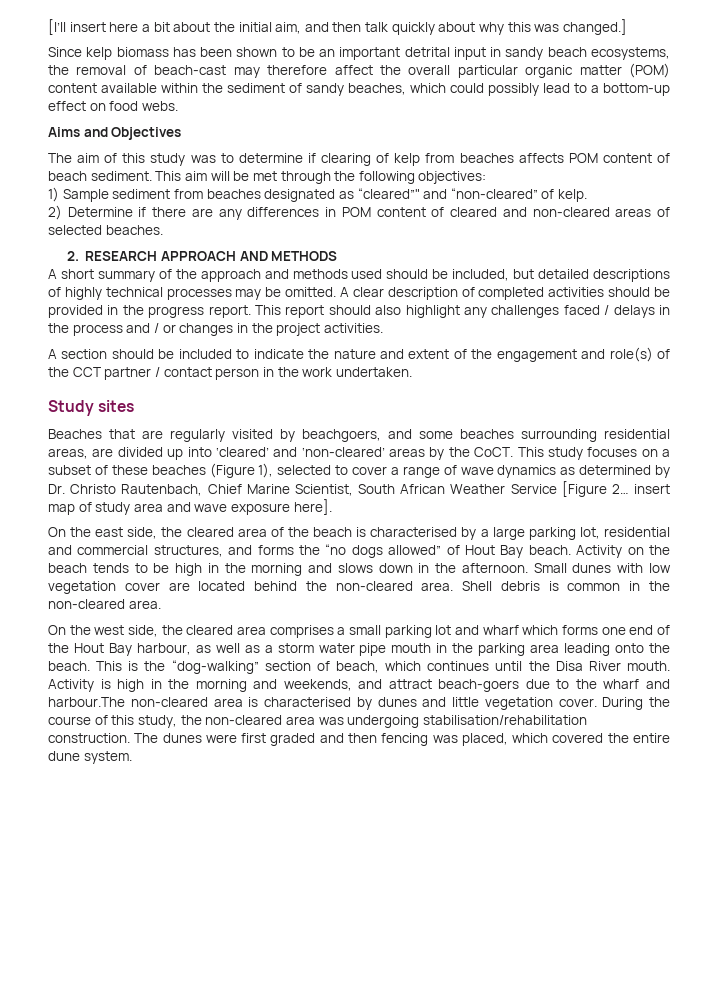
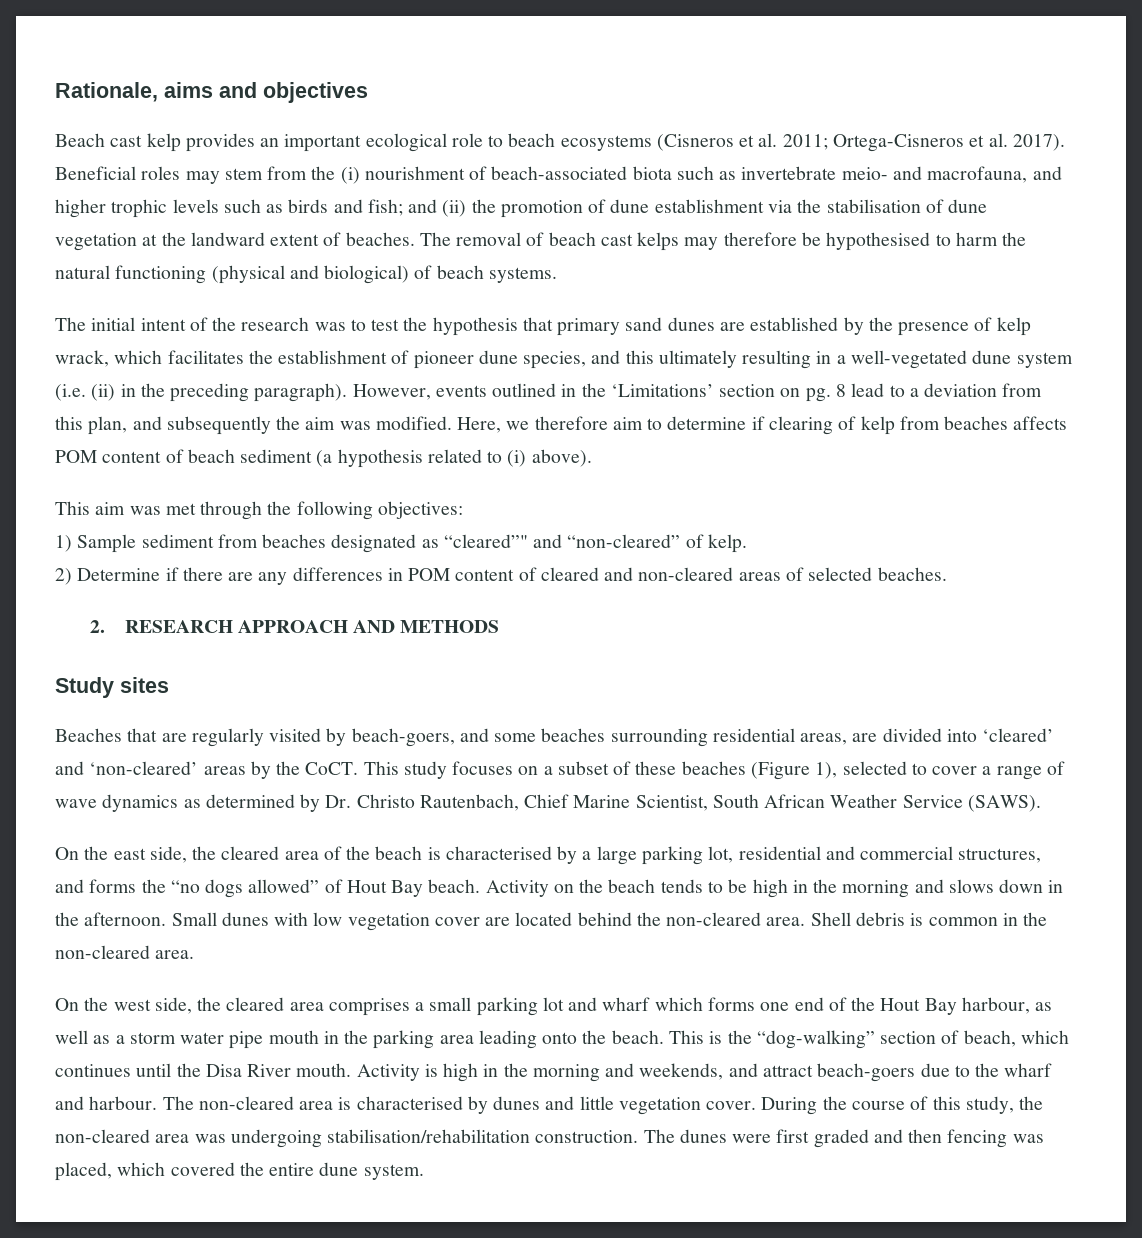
[48,19,627,35] [48,47,670,60] [48,63,670,78] [48,83,670,96] [48,101,178,111] [48,127,182,140] [48,153,216,166] [I’ll insert here a bit about the initial aim, and then talk quickly about why this was changed.] // Since kelp biomass has been shown to be an important detrital input in sandy beach ecosystems, the removal of beach-cast may therefore affect the overall particular organic matter (POM) content available within the sediment of sandy beaches, which could possibly lead to a bottom-up effect on food webs. // Aims and Objectives // The aim of this study was -> [55,82,368,103] [55,133,1065,152] [55,166,1062,184] [55,199,988,218] [55,232,1027,251] [55,265,557,284] [55,317,1031,336] [55,350,1073,369] [55,383,1043,402] [55,416,643,435] Rationale, aims and objectives // Beach cast kelp provides an important ecological role to beach ecosystems (Cisneros et al. 2011; Ortega-Cisneros et al. 2017). Beneficial roles may stem from the (i) nourishment of beach-associated biota such as invertebrate meio- and macrofauna, and higher trophic levels such as birds and fish; and (ii) the promotion of dune establishment via the stabilisation of dune vegetation at the landward extent of beaches. The removal of beach cast kelps may therefore be hypothesised to harm the natural functioning (physical and biological) of beach systems. // The initial intent of the research was to test the hypothesis that primary sand dunes are established by the presence of kelp wrack, which facilitates the establishment of pioneer dune species, and this ultimately resulting in a well-vegetated dune system (i.e. (ii) in the preceding paragraph). However, events outlined in the ‘Limitations’ section on pg. 8 lead to a deviation from this plan, and subsequently the aim was modified. Here, we therefore aim
[90,171,250,181] sediment. This aim will be -> [240,449,592,468] [55,501,161,515] sediment (a hypothesis related to (i) above). // This aim was
[48,269,671,282] [48,287,670,300] [48,305,670,318] [48,323,383,336] [48,347,670,362] [48,367,412,380] // A short summary of the approach and methods used should be included, but detailed descriptions of highly technical processes may be omitted. A clear description of completed activities should be provided in the progress report. This report should also highlight any challenges faced / delays in the process and / or changes in the project activities. // A section should be included to indicate the nature and extent of the engagement and role(s) of the CCT partner / contact person in the work undertaken. -> (500, 626) none
[302,429,381,442] beachgoers, -> [351,728,455,747] beach-goers,
[167,449,184,460] up -> (942, 735) none
[561,481,670,497] [48,499,332,515] [Figure 2… insert map of study area and wave exposure here]. -> [967,795,1041,812] (SAWS).
[48,697,125,707] harbour.The -> [89,1096,194,1110] harbour. The

